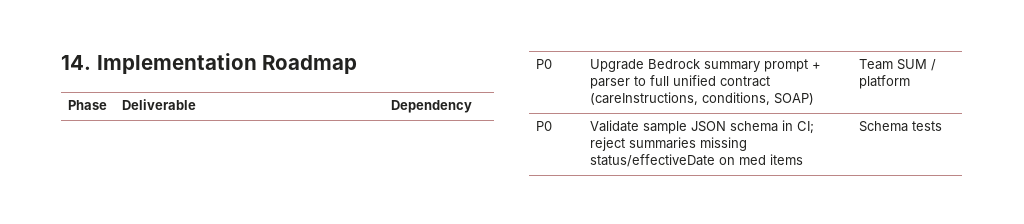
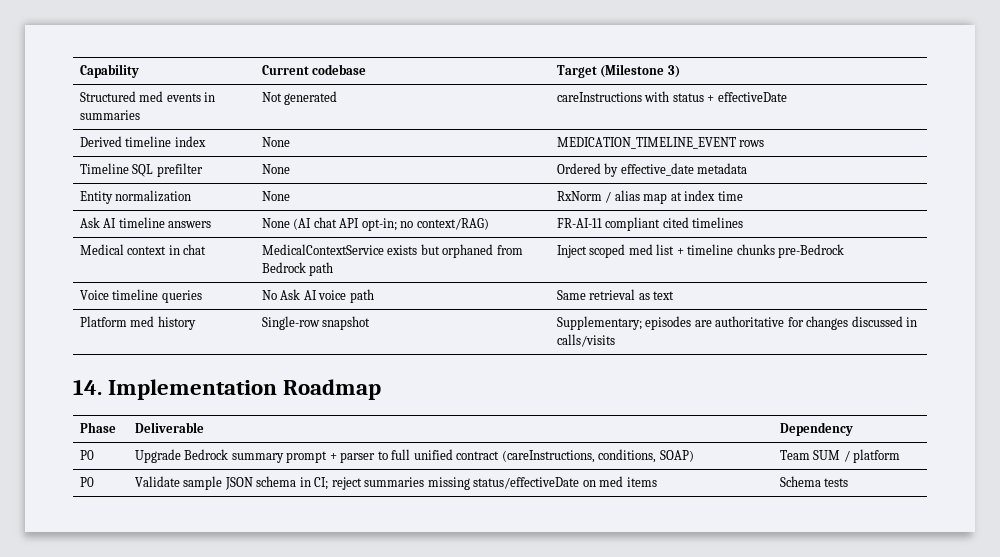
(61, 62) none -> [79,64,139,78] [261,64,367,75] [556,64,680,78] [79,91,216,102] [79,110,140,120] [261,91,338,105] [556,91,787,102] [79,136,206,147] [261,137,290,147] [556,137,765,149] [79,163,203,177] [261,164,290,174] [556,163,748,177] [79,190,192,204] [261,191,290,201] [556,190,743,204] [79,217,212,228] [261,217,489,231] [556,217,744,231] [79,244,207,255] [261,244,523,258] [261,262,334,276] [556,244,845,258] [79,289,202,303] [261,289,374,303] [556,289,675,300] [79,316,196,330] [261,316,371,330] [556,316,918,330] [556,334,615,347] Capability | Current codebase | Target (Milestone 3) // Structured med events in summaries | Not generated | careInstructions with status + effectiveDate // Derived timeline index | None | MEDICATION_TIMELINE_EVENT rows // Timeline SQL prefilter | None | Ordered by effective_date metadata // Entity normalization | None | RxNorm / alias map at index time // Ask AI timeline answers | None (AI chat API opt-in; no context/RAG) | FR-AI-11 compliant cited timelines // Medical context in chat | MedicalContextService exists but orphaned from Bedrock path | Inject scoped med list + timeline chunks pre-Bedrock // Voice timeline queries | No Ask AI voice path | Same retrieval as text // Platform med history | Single-row snapshot | Supplementary; episodes are authoritative for changes discussed in calls/visits //

